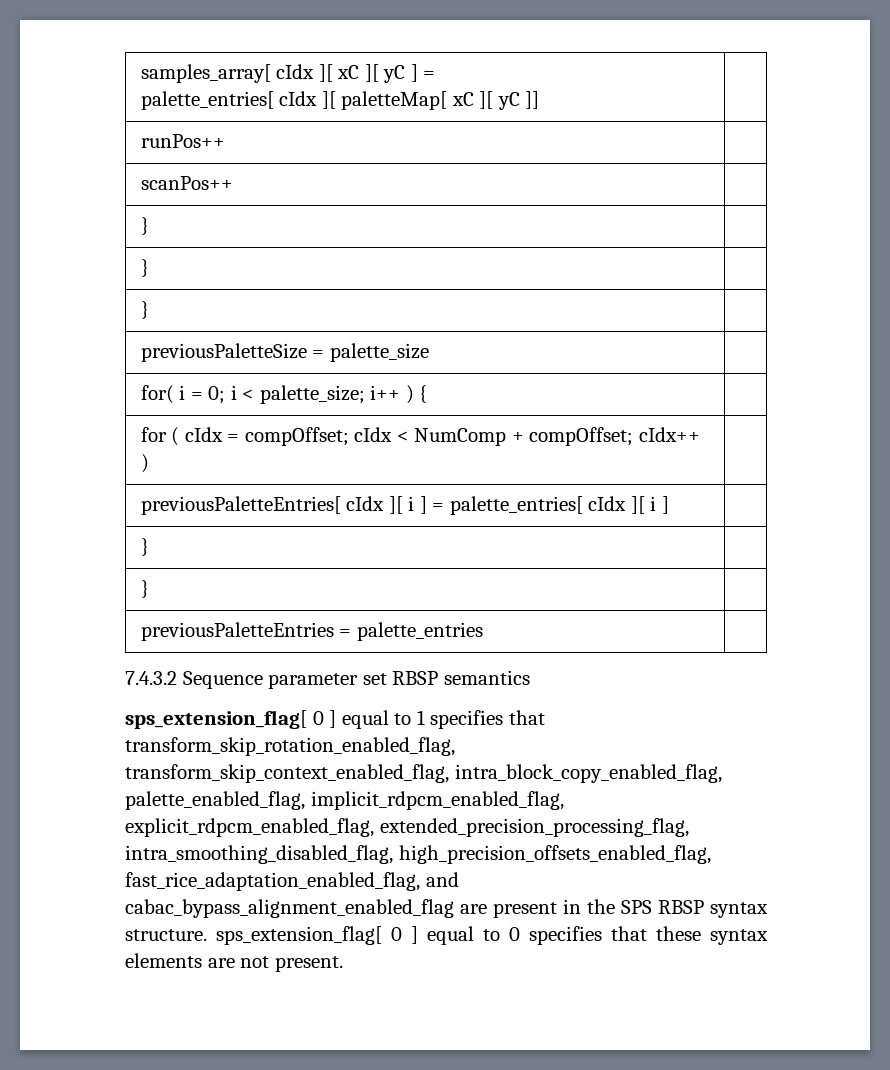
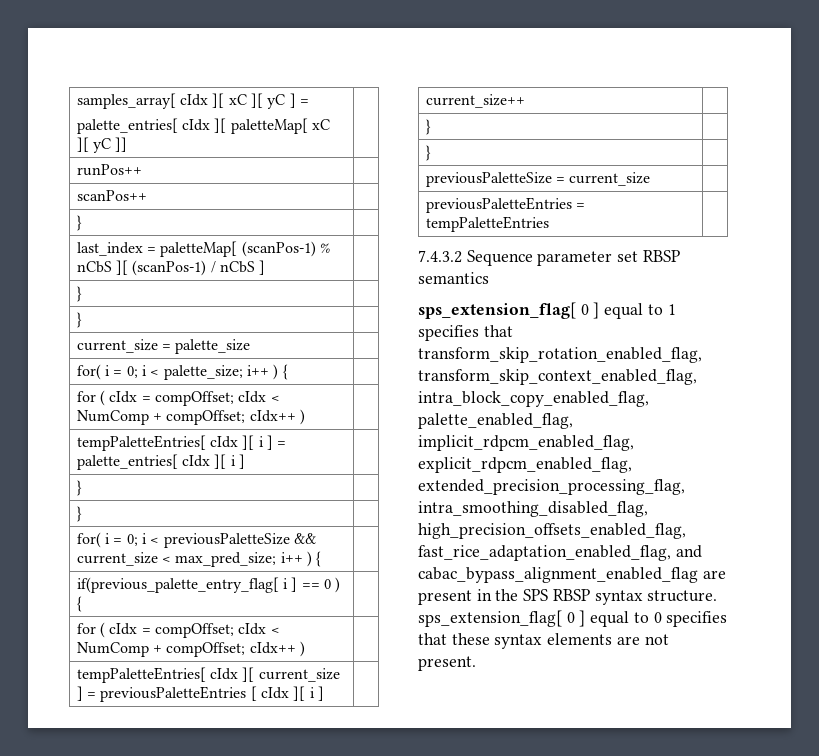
[140,259,149,277] [140,301,149,319] [140,343,307,362] // } | // } | // previousPaletteSize -> [76,241,330,257] [76,260,266,276] [76,286,82,302] [76,312,82,328] [76,339,158,353] // last_index = paletteMap[ (scanPos-1) % nCbS ][ (scanPos-1) / nCbS ] | // } | // } | // current_size
[140,496,341,515] previousPaletteEntries[ -> [76,435,206,451] tempPaletteEntries[
(149, 589) none -> [76,532,316,548] [76,551,322,567] [76,577,341,593] [76,596,82,612] [76,622,280,638] [76,641,305,657] [76,667,340,683] [76,686,324,702] [425,94,525,108] [425,119,431,135] [425,145,431,161] [425,172,651,187] // for( i = 0; i < previousPaletteSize && current_size < max_pred_size; i++ ) { | // if(previous_palette_entry_flag[ i ] == 0 ) { | // for ( cIdx = compOffset; cIdx < NumComp + compOffset; cIdx++ ) | // tempPaletteEntries[ cIdx ][ current_size ] = previousPaletteEntries [ cIdx ][ i ] | // current_size++ | // } | // } | // previousPaletteSize = current_size |
[356,622,483,641] palette_entries -> [425,216,549,232] tempPaletteEntries

